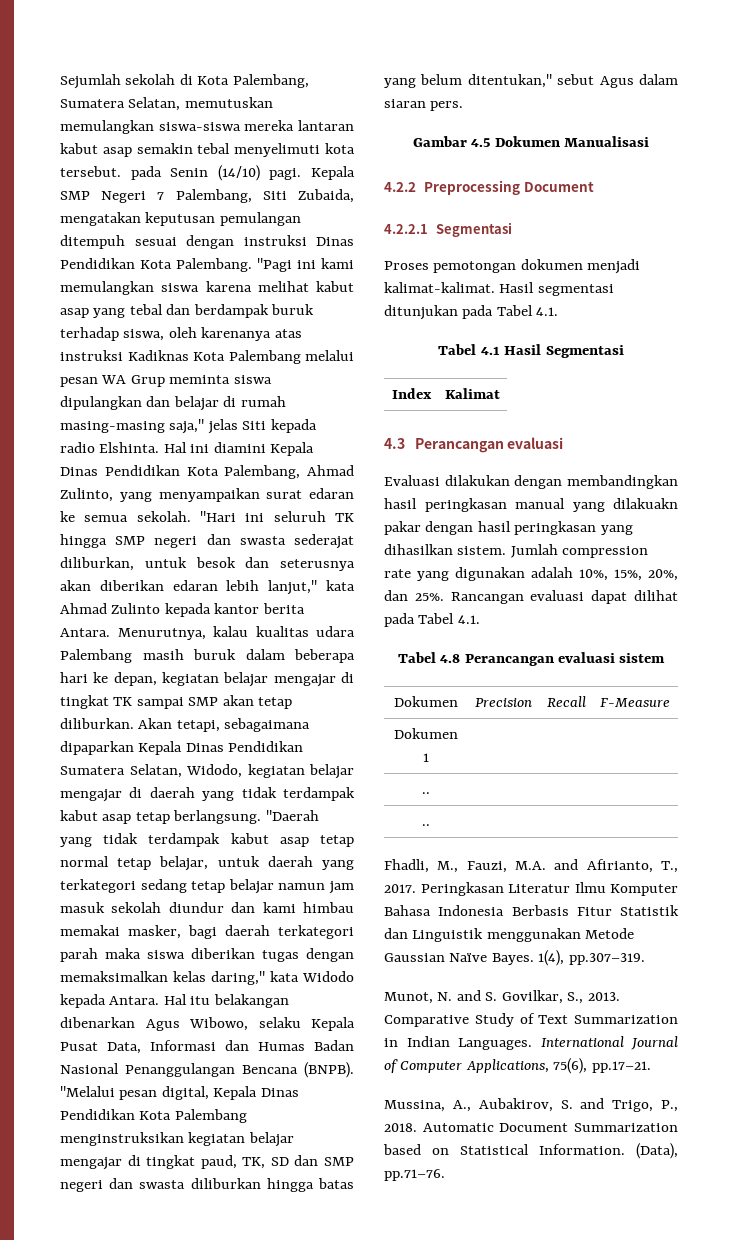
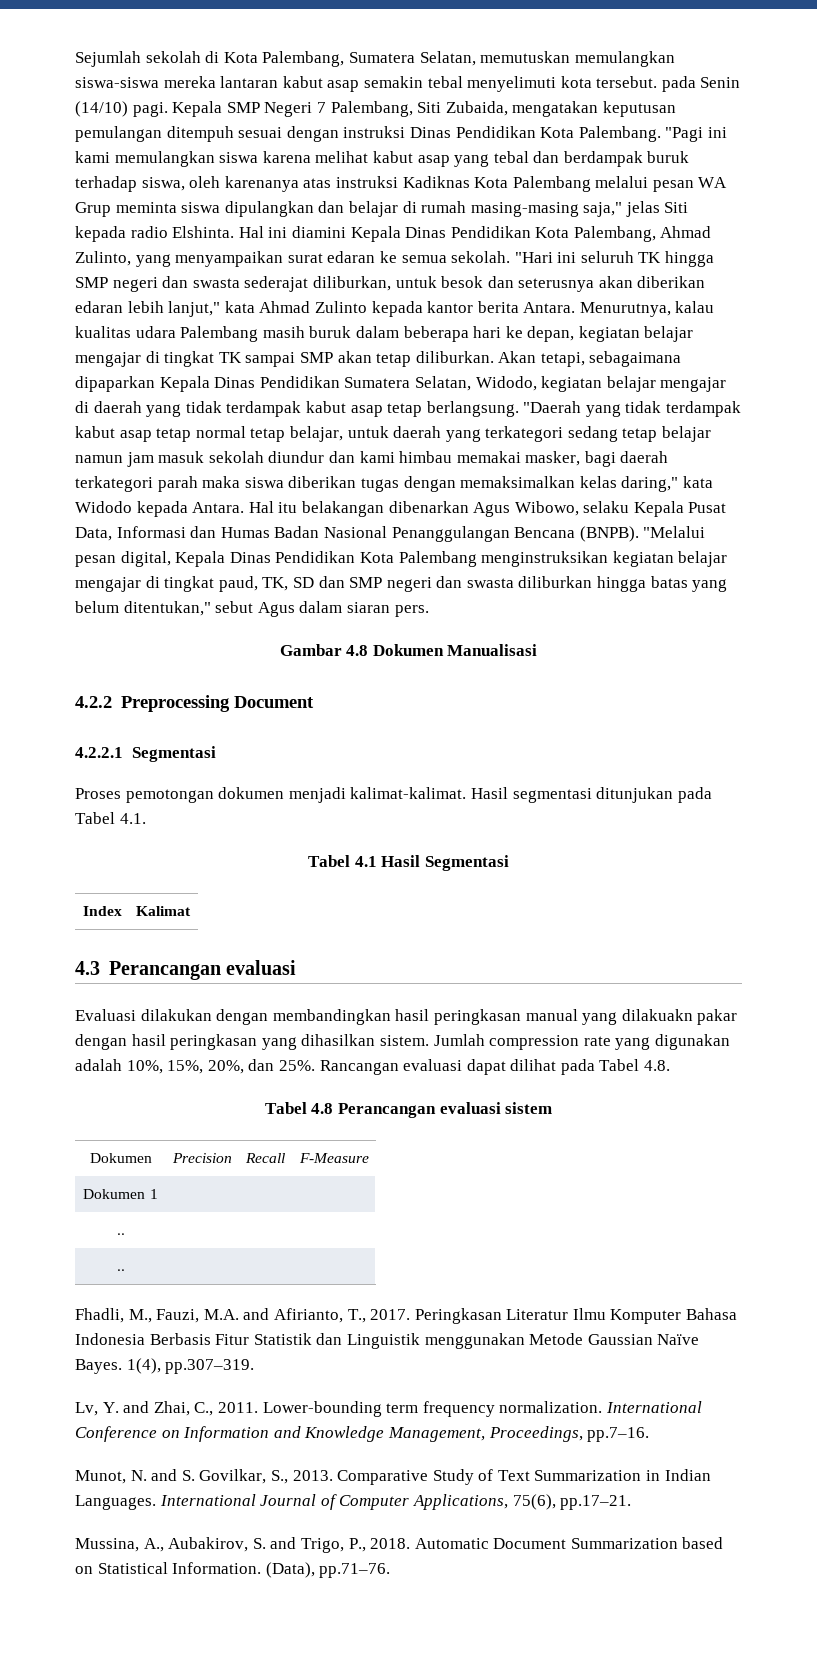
[471,138,491,147] 4.5 -> [346,645,369,656] 4.8
[457,615,480,624] 4.1. -> [644,1060,671,1071] 4.8.
(645, 959) none -> [75,1401,702,1417] [75,1426,650,1442] // Lv, Y. and Zhai, C., 2011. Lower-bounding term frequency normalization. International Conference on Information and Knowledge Management, Proceedings, pp.7–16.

